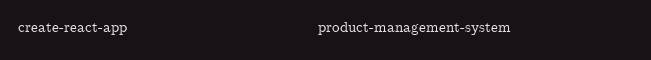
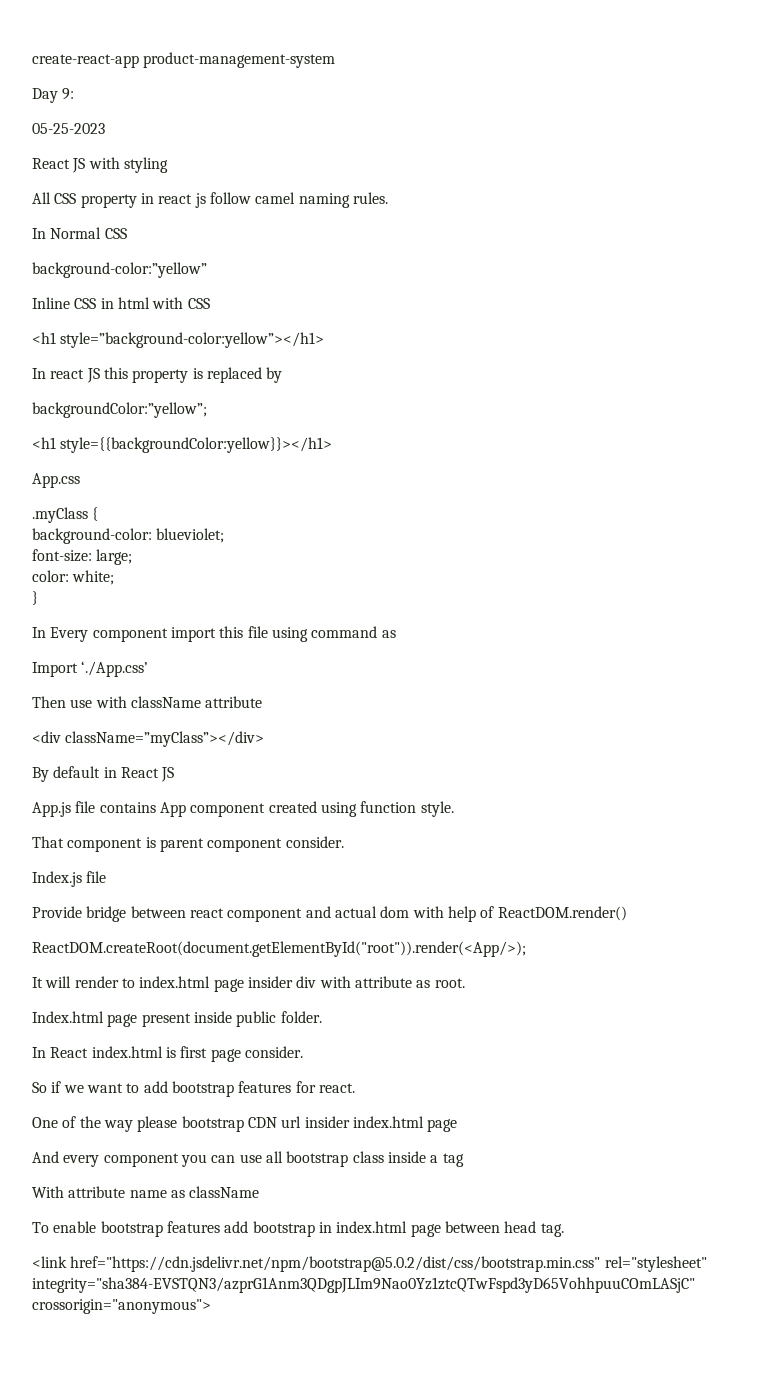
(511, 28) none -> [32,88,75,103] [32,123,105,134] [32,157,168,173] [32,192,388,208] [32,227,127,239] [32,262,207,278] [32,297,210,309] [32,332,325,348] [32,367,283,383] [32,402,207,418] [32,437,333,453] [32,473,80,488] [32,507,99,523] [32,528,225,544] [32,549,133,565] [32,570,115,585] [32,591,38,605] [32,626,396,642] [32,661,149,677] [32,696,263,708] [32,731,265,747] [32,766,175,782] [32,801,454,817] [32,836,344,852] [32,871,107,887] [32,906,627,922] [32,941,526,957] [32,976,465,992] [32,1011,322,1027] [32,1046,303,1062] [32,1081,355,1097] [32,1116,458,1132] [32,1151,464,1167] [32,1186,260,1198] [32,1221,564,1237] [32,1256,707,1272] [32,1277,695,1293] [32,1299,211,1314] // Day 9: // 05-25-2023 // React JS with styling // All CSS property in react js follow camel naming rules. // In Normal CSS // background-color:”yellow” // Inline CSS in html with CSS // <h1 style=”background-color:yellow”></h1> // In react JS this property is replaced by // backgroundColor:”yellow”; // <h1 style={{backgroundColor:yellow}}></h1> // App.css // .myClass { // background-color: blueviolet; // font-size: large; // color: white; // } // In Every component import this file using command as // Import ‘./App.css’ // Then use with className attribute // <div className=”myClass”></div> // By default in React JS // App.js file contains App component created using function style. // That component is parent component consider. // Index.js file // Provide bridge between react component and actual dom with help of ReactDOM.render() // ReactDOM.createRoot(document.getElementById("root")).render(<App/>); // It will render to index.html page insider div with attribute as root. // Index.html page present inside public folder. // In React index.html is first page consider. // So if we want to add bootstrap features for react. // One of the way please bootstrap CDN url insider index.html page // And every component you can use all bootstrap class inside a tag // With attribute name as className // To enable bootstrap features add bootstrap in index.html page between head tag. // <link href="https://cdn.jsdelivr.net/npm/bootstrap@5.0.2/dist/css/bootstrap.min.css" rel="stylesheet" integrity="sha384-EVSTQN3/azprG1Anm3QDgpJLIm9Nao0Yz1ztcQTwFspd3yD65VohhpuuCOmLASjC" crossorigin="anonymous">

